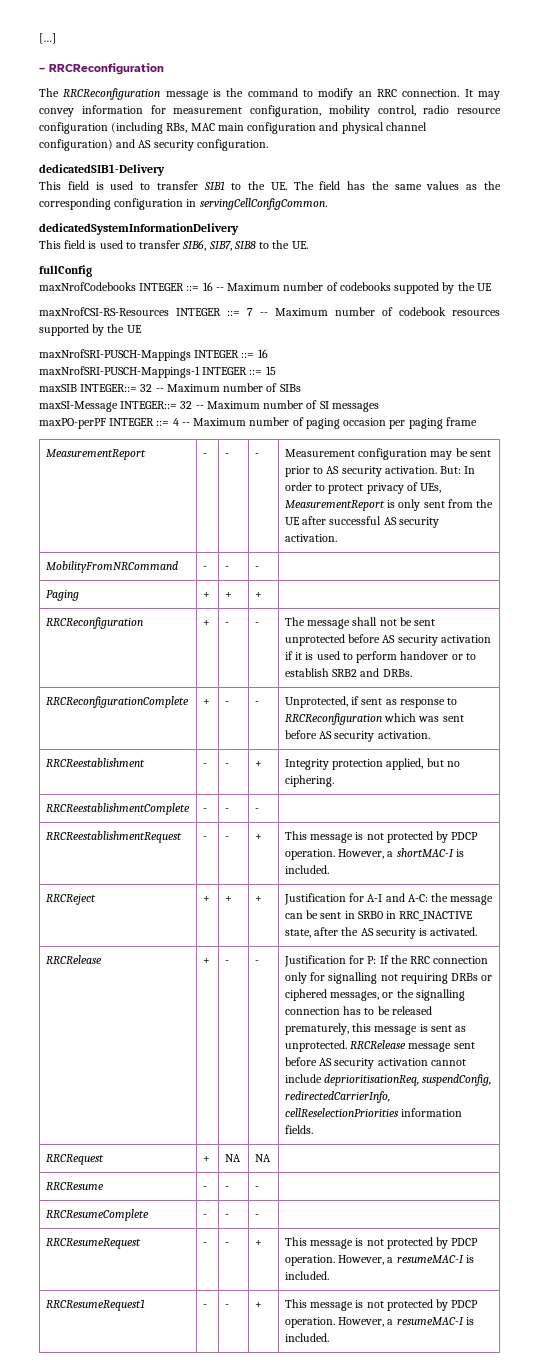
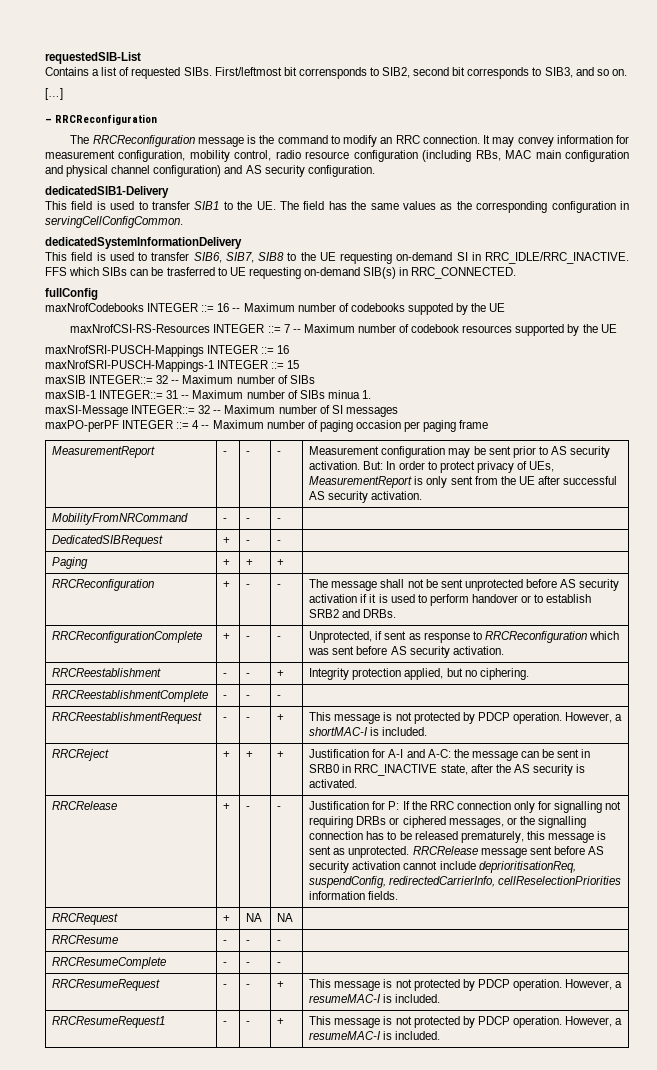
(39, 38) none -> [45,52,141,64] [45,67,627,79] requestedSIB-List // Contains a list of requested SIBs. First/leftmost bit corrensponds to SIB2, second bit corresponds to SIB3, and so on. //
[291,241,308,249] UE. -> [319,252,629,264] [45,267,517,279] UE requesting on-demand SI in RRC_IDLE/RRC_INACTIVE. FFS which SIBs can be trasferred to UE requesting on-demand SIB(s) in RRC_CONNECTED.
(301, 388) none -> [45,390,371,399] // maxSIB-1 INTEGER::= 31 -- Maximum number of SIBs minua 1.
(259, 568) none -> [52,535,164,547] [223,537,231,544] [246,540,251,544] [277,540,282,544] // DedicatedSIBRequest | + | - | - |

